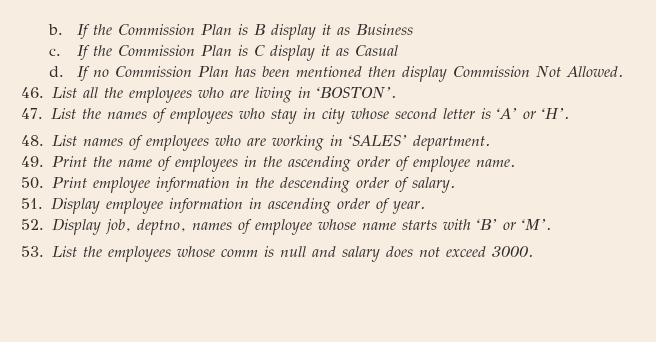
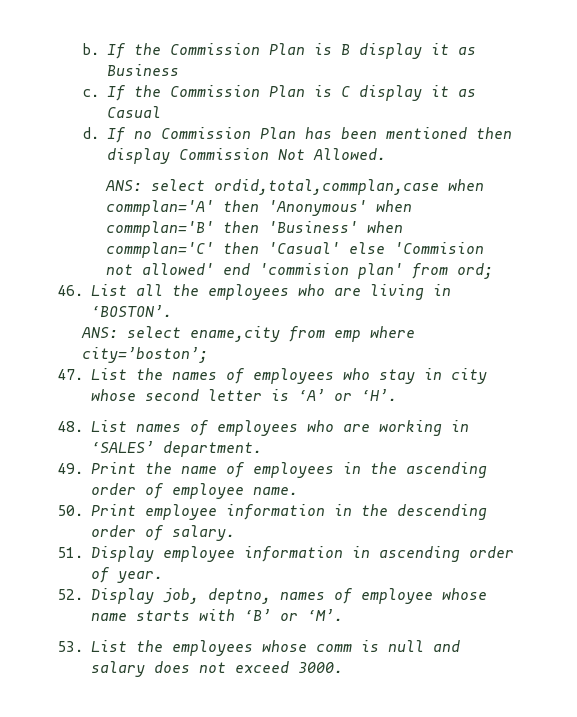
(623, 71) none -> [105,179,485,195] [106,200,413,216] [106,221,404,237] [106,242,485,258] [106,263,494,279] // ANS: select ordid,total,commplan,case when commplan='A' then 'Anonymous' when commplan='B' then 'Business' when commplan='C' then 'Casual' else 'Commision not allowed' end 'commision plan' from ord;
(396, 92) none -> [80,326,415,342] [81,347,208,363] // ANS: select ename,city from emp where city=’boston’;

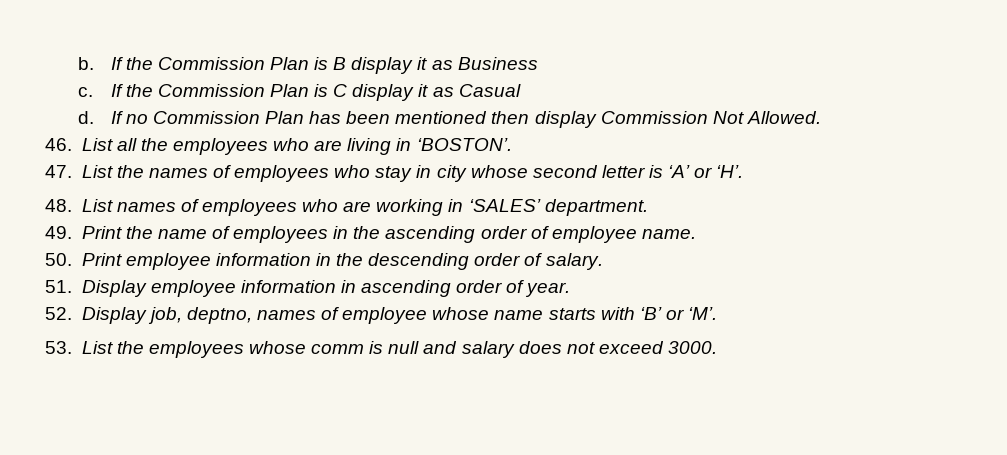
[105,179,485,195] [106,200,413,216] [106,221,404,237] [106,242,485,258] [106,263,494,279] // ANS: select ordid,total,commplan,case when commplan='A' then 'Anonymous' when commplan='B' then 'Business' when commplan='C' then 'Casual' else 'Commision not allowed' end 'commision plan' from ord; -> (821, 117) none
[80,326,415,342] [81,347,208,363] // ANS: select ename,city from emp where city=’boston’; -> (512, 144) none

